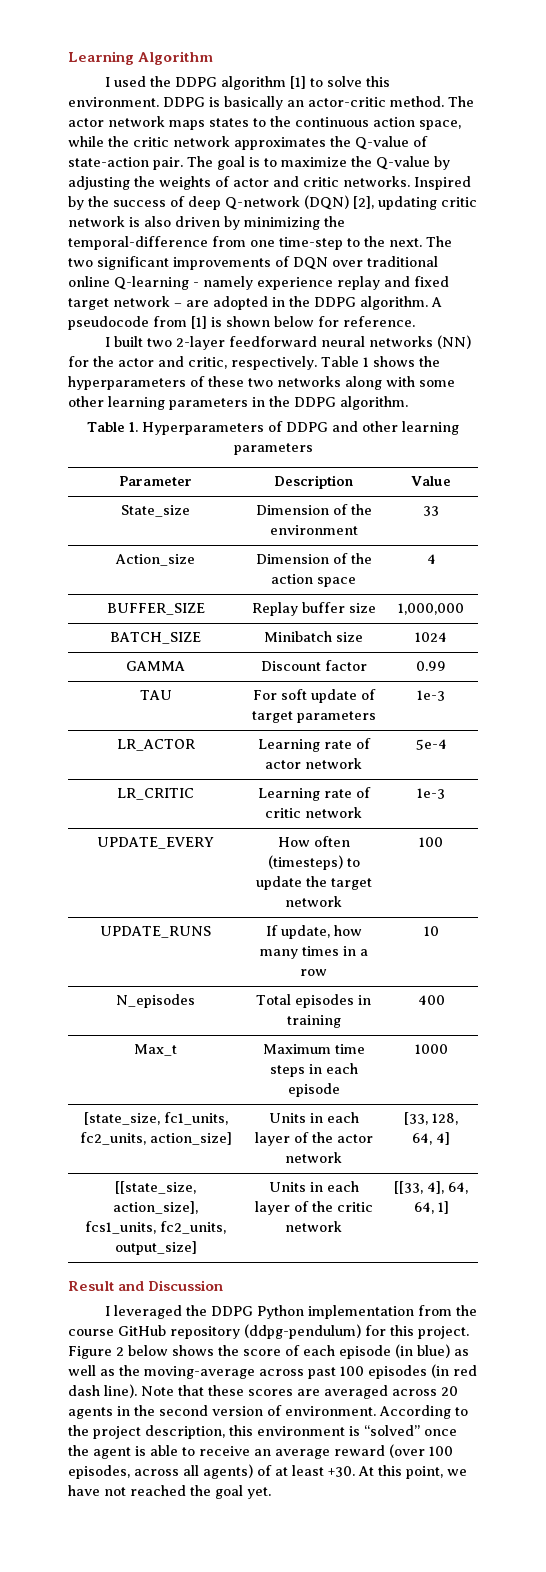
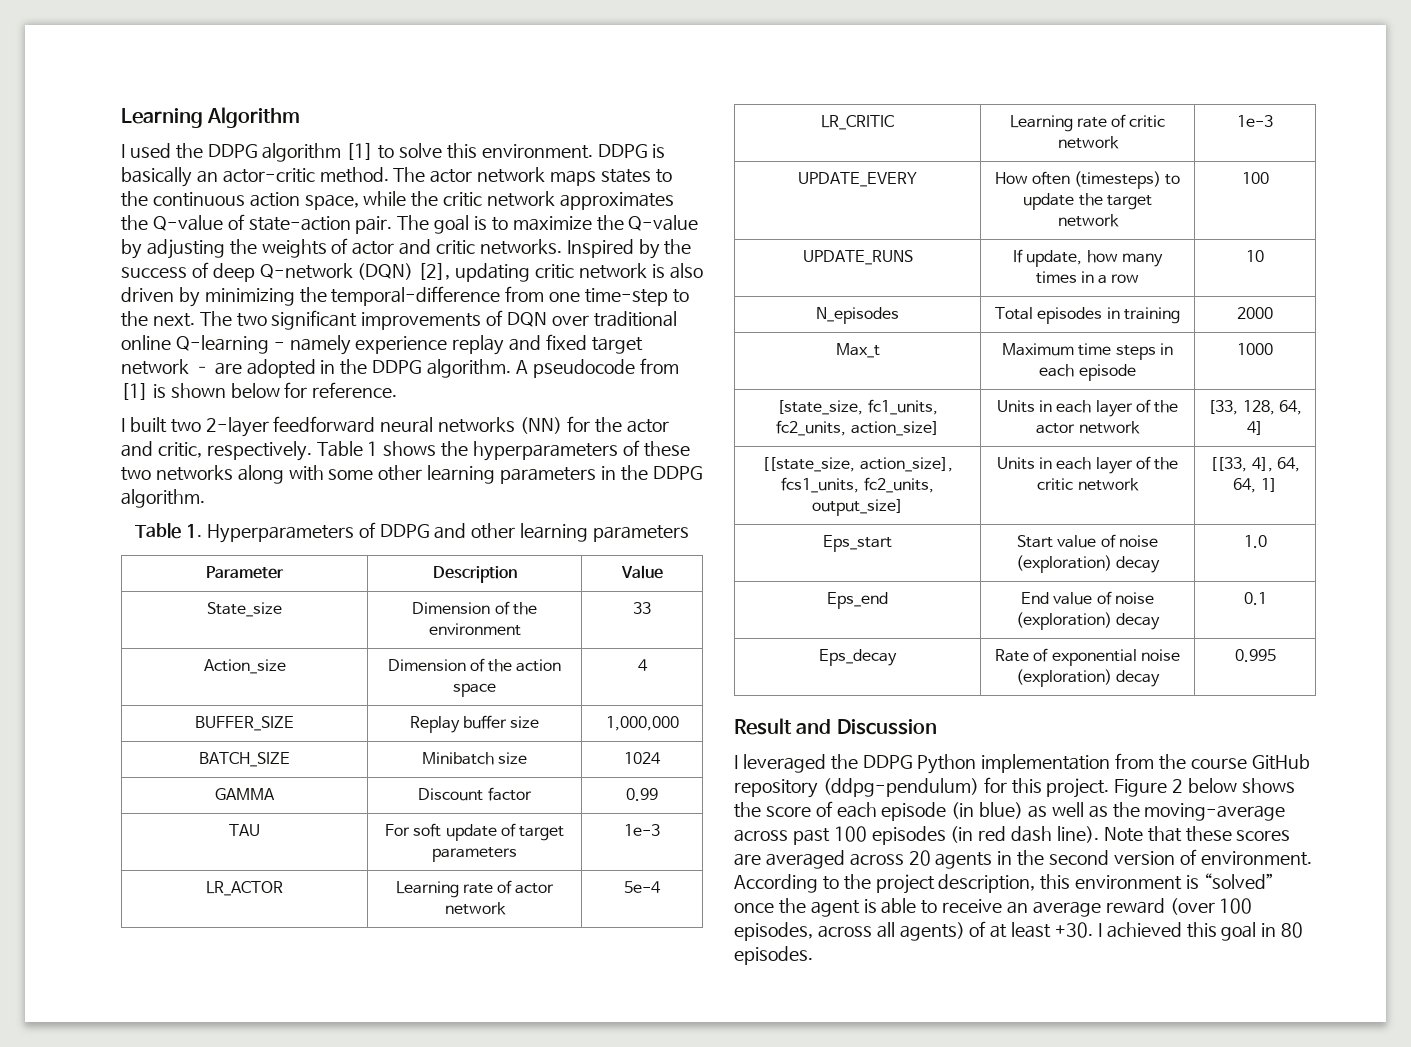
[417,995,445,1005] 400 -> [1237,307,1273,319] 2000
(449, 1207) none -> [823,535,892,552] [1017,534,1158,548] [1015,555,1161,573] [1243,535,1267,548] [827,592,888,609] [1021,591,1154,605] [1015,612,1161,630] [1243,592,1267,605] [819,649,897,666] [995,648,1180,666] [1015,669,1161,687] [1234,649,1276,662] // Eps_start | Start value of noise (exploration) decay | 1.0 // Eps_end | End value of noise (exploration) decay | 0.1 // Eps_decay | Rate of exponential noise (exploration) decay | 0.995
[358,1465,467,1479] [68,1485,271,1499] At this point, we have not reached the goal yet. -> [1097,922,1304,941] [734,946,813,965] I achieved this goal in 80 episodes.

